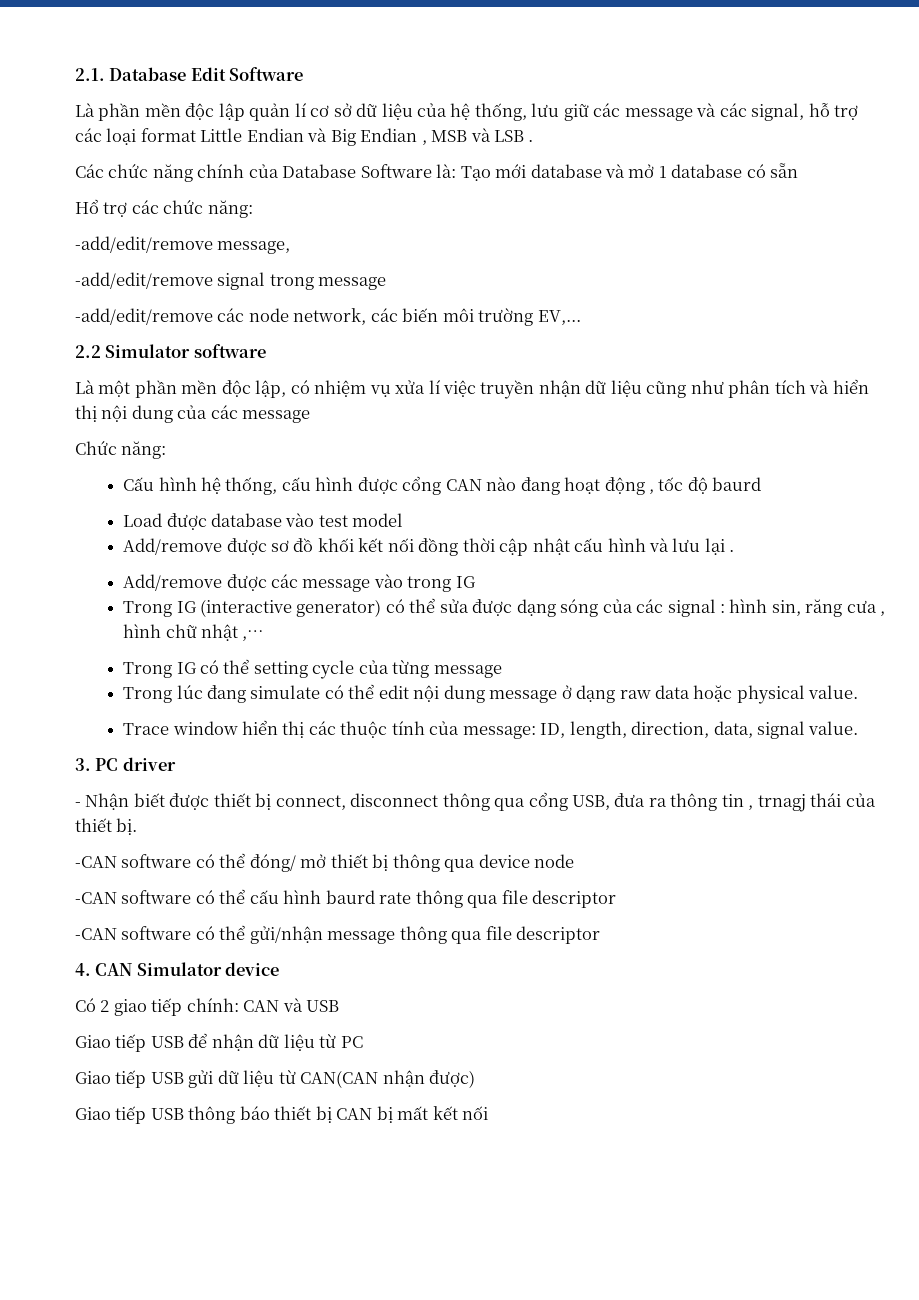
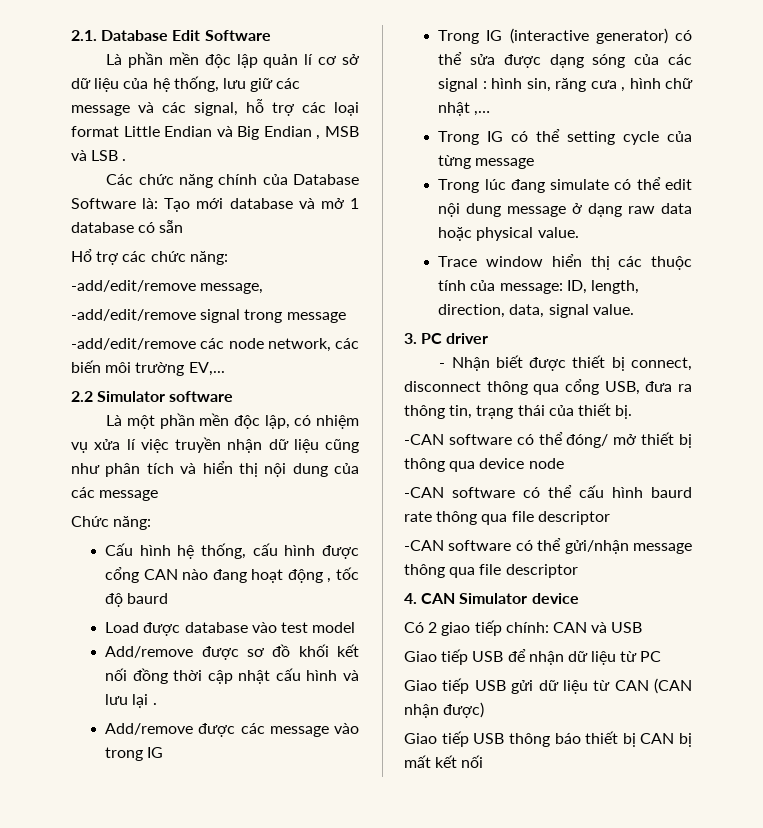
[721,794,806,812] tin , trnagj -> [449,405,514,419] tin, trạng
[300,1070,379,1088] CAN(CAN -> [614,678,692,694] CAN (CAN

